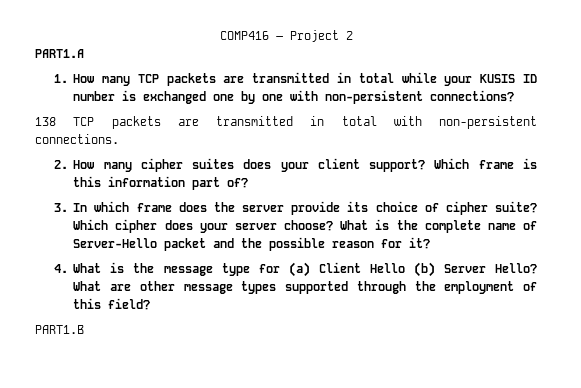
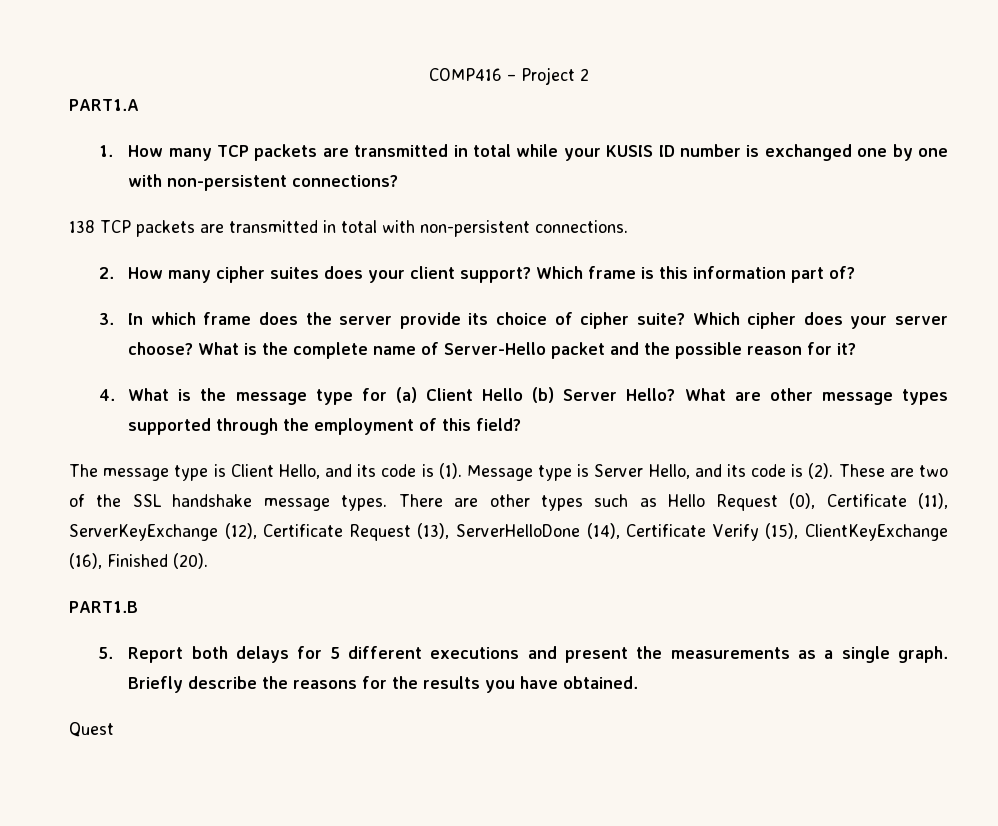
[35,325,84,334] PART1.B -> [69,463,948,481] [69,493,948,511] [69,523,948,541] [69,553,208,569] [69,601,138,613] [98,646,949,663] [128,676,639,693] [69,722,114,737] The message type is Client Hello, and its code is (1). Message type is Server Hello, and its code is (2). These are two of the SSL handshake message types. There are other types such as Hello Request (0), Certificate (11), ServerKeyExchange (12), Certificate Request (13), ServerHelloDone (14), Certificate Verify (15), ClientKeyExchange (16), Finished (20). // PART1.B // 5. Report both delays for 5 different executions and present the measurements as a single graph. Briefly describe the reasons for the results you have obtained. // Quest

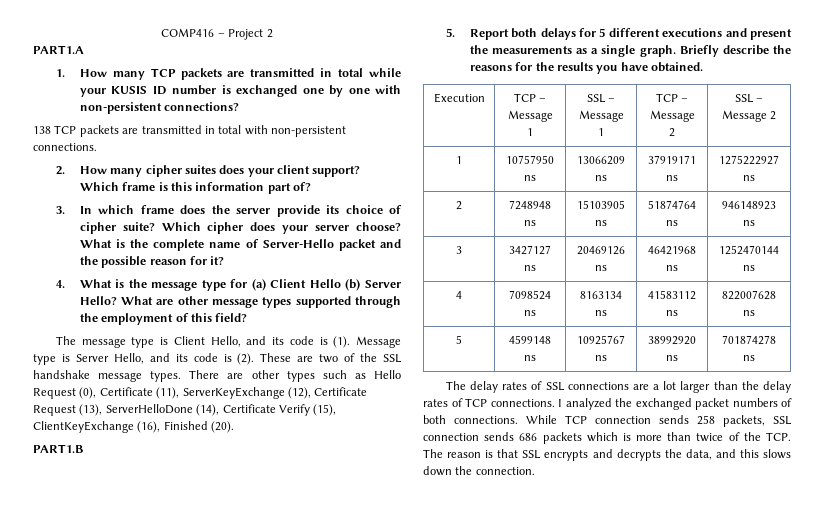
[69,722,114,737] // Quest -> [433,93,485,103] [513,93,547,102] [507,110,553,122] [527,128,533,136] [586,94,616,103] [578,110,624,122] [598,128,604,136] [655,93,689,102] [649,110,695,122] [669,128,675,137] [734,94,764,103] [721,110,777,122] [456,156,462,164] [506,155,554,164] [524,175,536,181] [577,156,625,165] [595,175,607,181] [648,155,696,164] [666,175,678,181] [719,155,779,165] [743,175,755,181] [456,201,462,210] [509,200,551,210] [524,220,536,226] [577,200,625,209] [595,220,607,226] [648,200,696,209] [666,220,678,226] [722,201,776,210] [743,220,755,226] [456,246,462,254] [509,245,551,255] [524,265,536,271] [577,246,625,255] [595,265,607,271] [648,246,696,255] [666,265,678,271] [719,245,779,255] [743,265,755,271] [456,291,462,299] [509,290,551,300] [524,310,536,316] [580,291,622,299] [595,310,607,316] [648,290,696,300] [666,310,678,316] [722,290,776,300] [743,310,755,316] [456,335,462,344] [509,335,551,344] [524,355,536,361] [577,335,625,345] [595,355,607,361] [648,336,696,345] [666,355,678,361] [722,335,776,345] [743,355,755,361] [445,381,791,393] [423,398,792,410] [423,415,792,427] [423,432,791,444] [423,449,791,461] [423,466,535,476] // Execution | TCP – Message 1 | SSL – Message 1 | TCP – Message 2 | SSL – Message 2 // 1 | 10757950 ns | 13066209 ns | 37919171 ns | 1275222927 ns // 2 | 7248948 ns | 15103905 ns | 51874764 ns | 946148923 ns // 3 | 3427127 ns | 20469126 ns | 46421968 ns | 1252470144 ns // 4 | 7098524 ns | 8163134 ns | 41583112 ns | 822007628 ns // 5 | 4599148 ns | 10925767 ns | 38992920 ns | 701874278 ns // The delay rates of SSL connections are a lot larger than the delay rates of TCP connections. I analyzed the exchanged packet numbers of both connections. While TCP connection sends 258 packets, SSL connection sends 686 packets which is more than twice of the TCP. The reason is that SSL encrypts and decrypts the data, and this slows down the connection.

